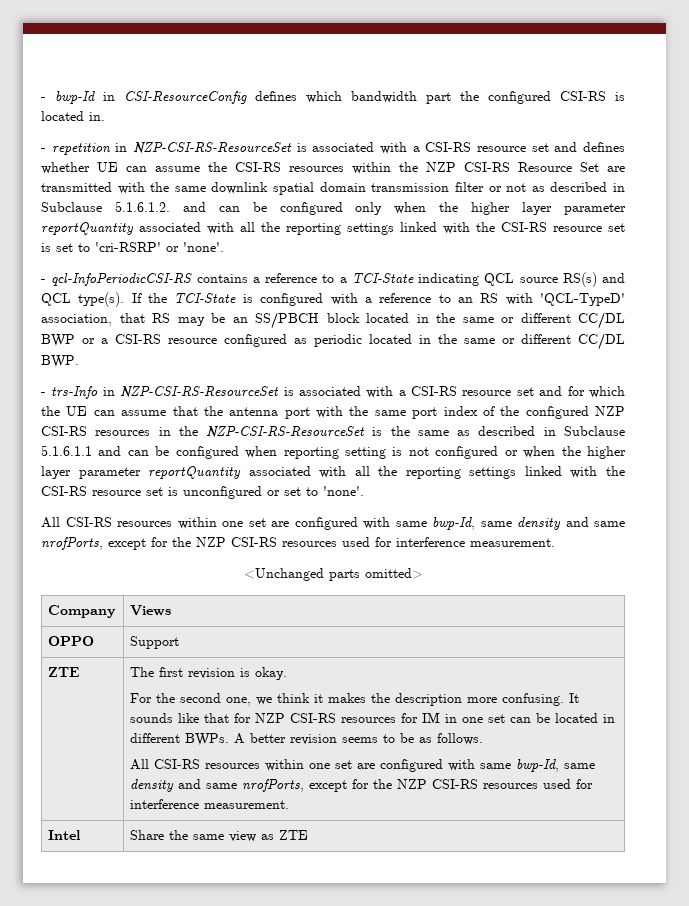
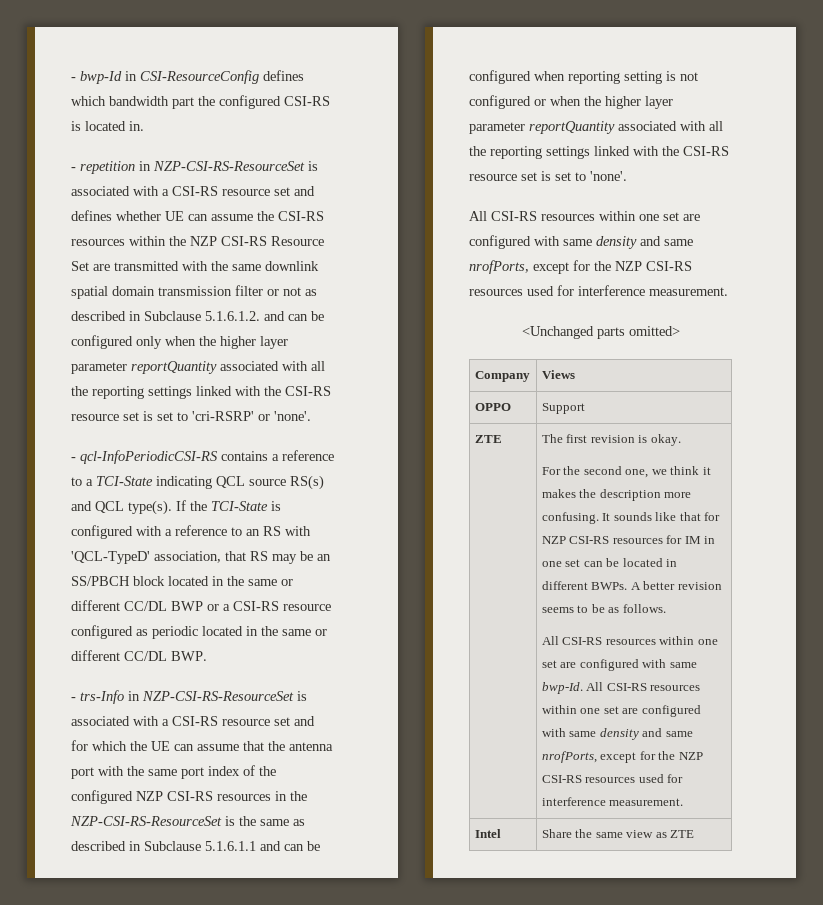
[183,486,280,499] unconfigured or -> (551, 176) none
[432,517,512,530] bwp-Id, same -> (592, 242) none
[516,759,560,772] bwp-Id, -> [541,682,701,694] [541,705,701,717] [541,728,566,737] bwp-Id. All CSI-RS resources within one set are configured with

